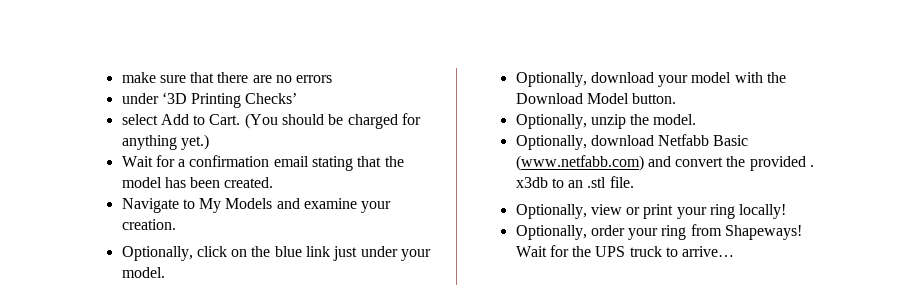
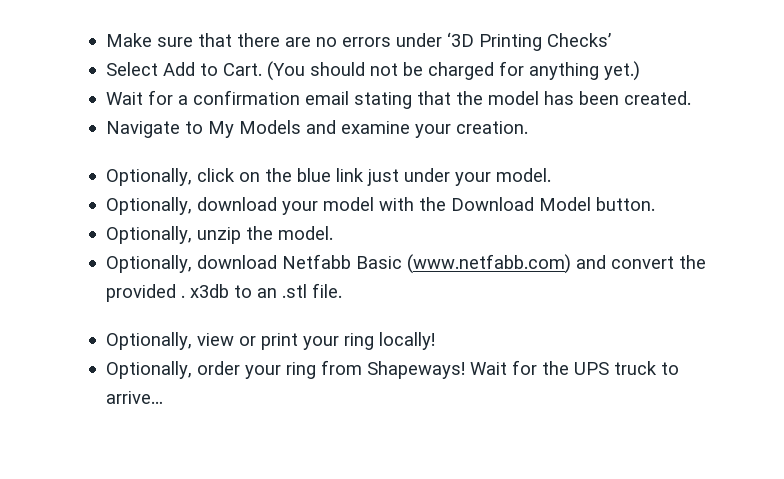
[121,72,156,83] make -> [106,33,153,47] Make
(333, 79) // -> (392, 42) none
[121,114,158,125] select -> [106,62,159,76] Select
(325, 119) none -> [370,63,399,76] not

